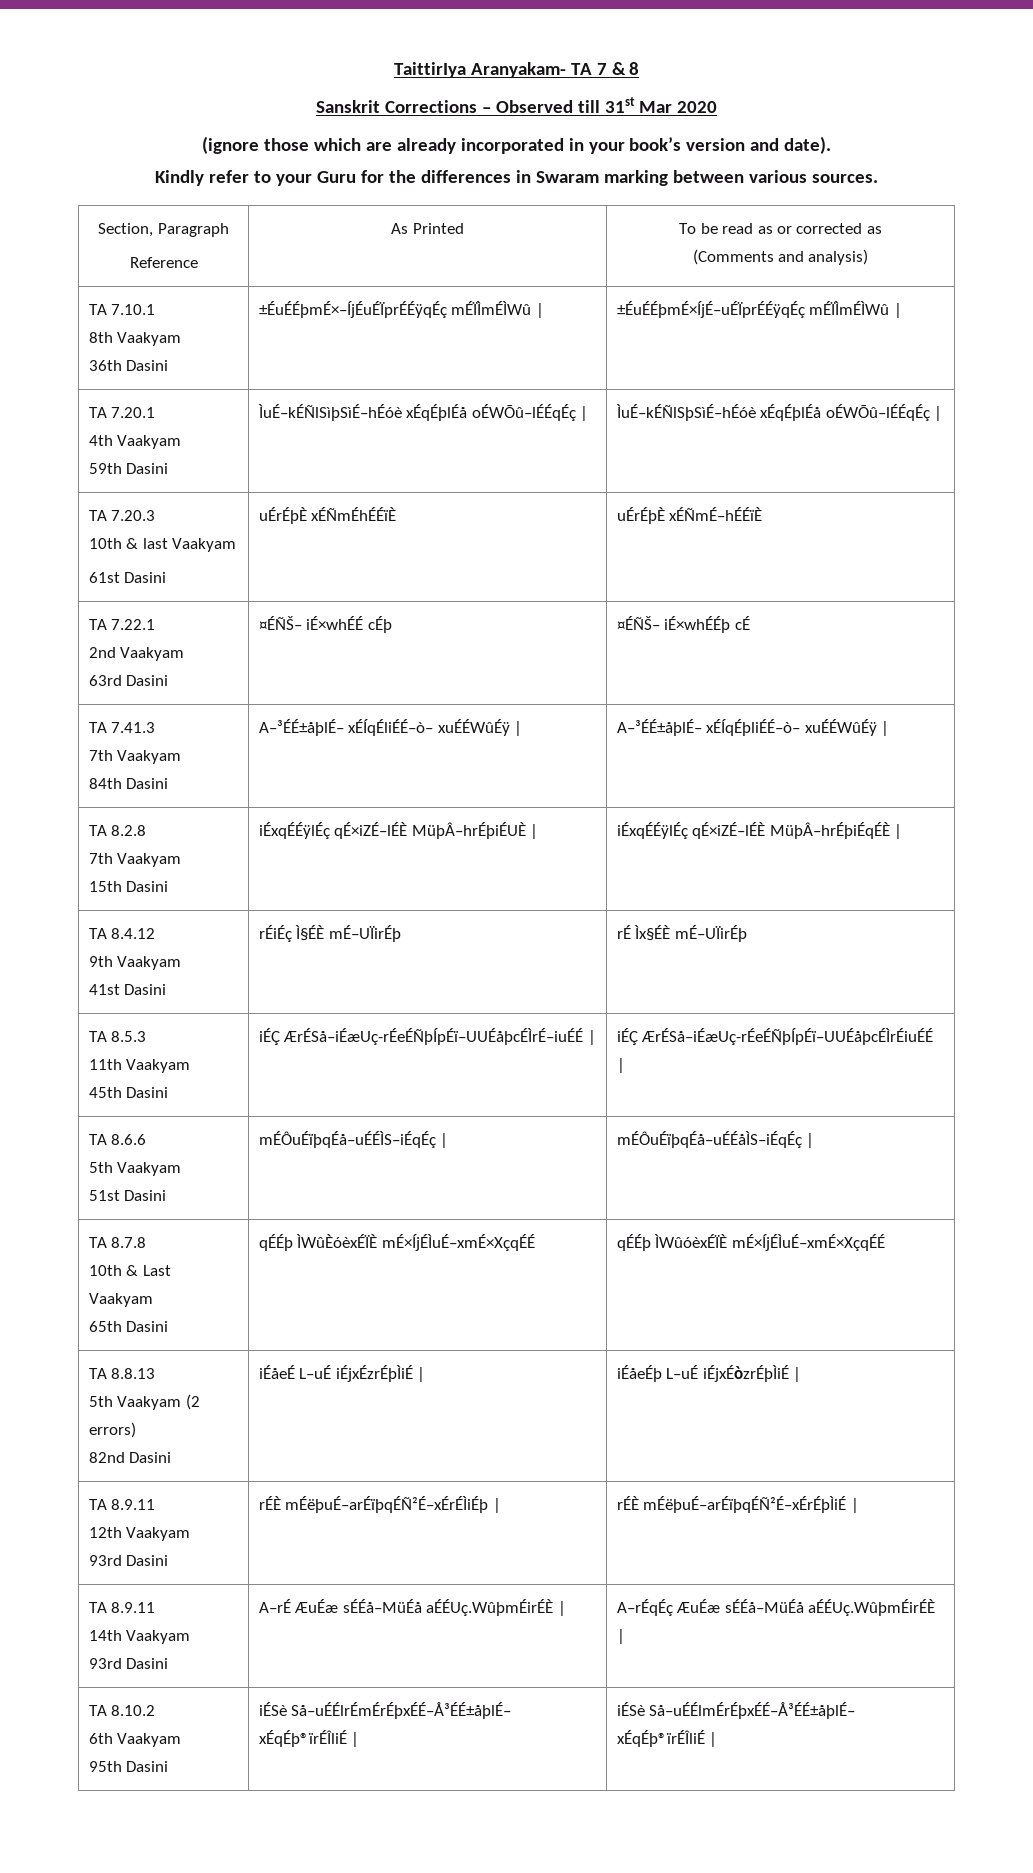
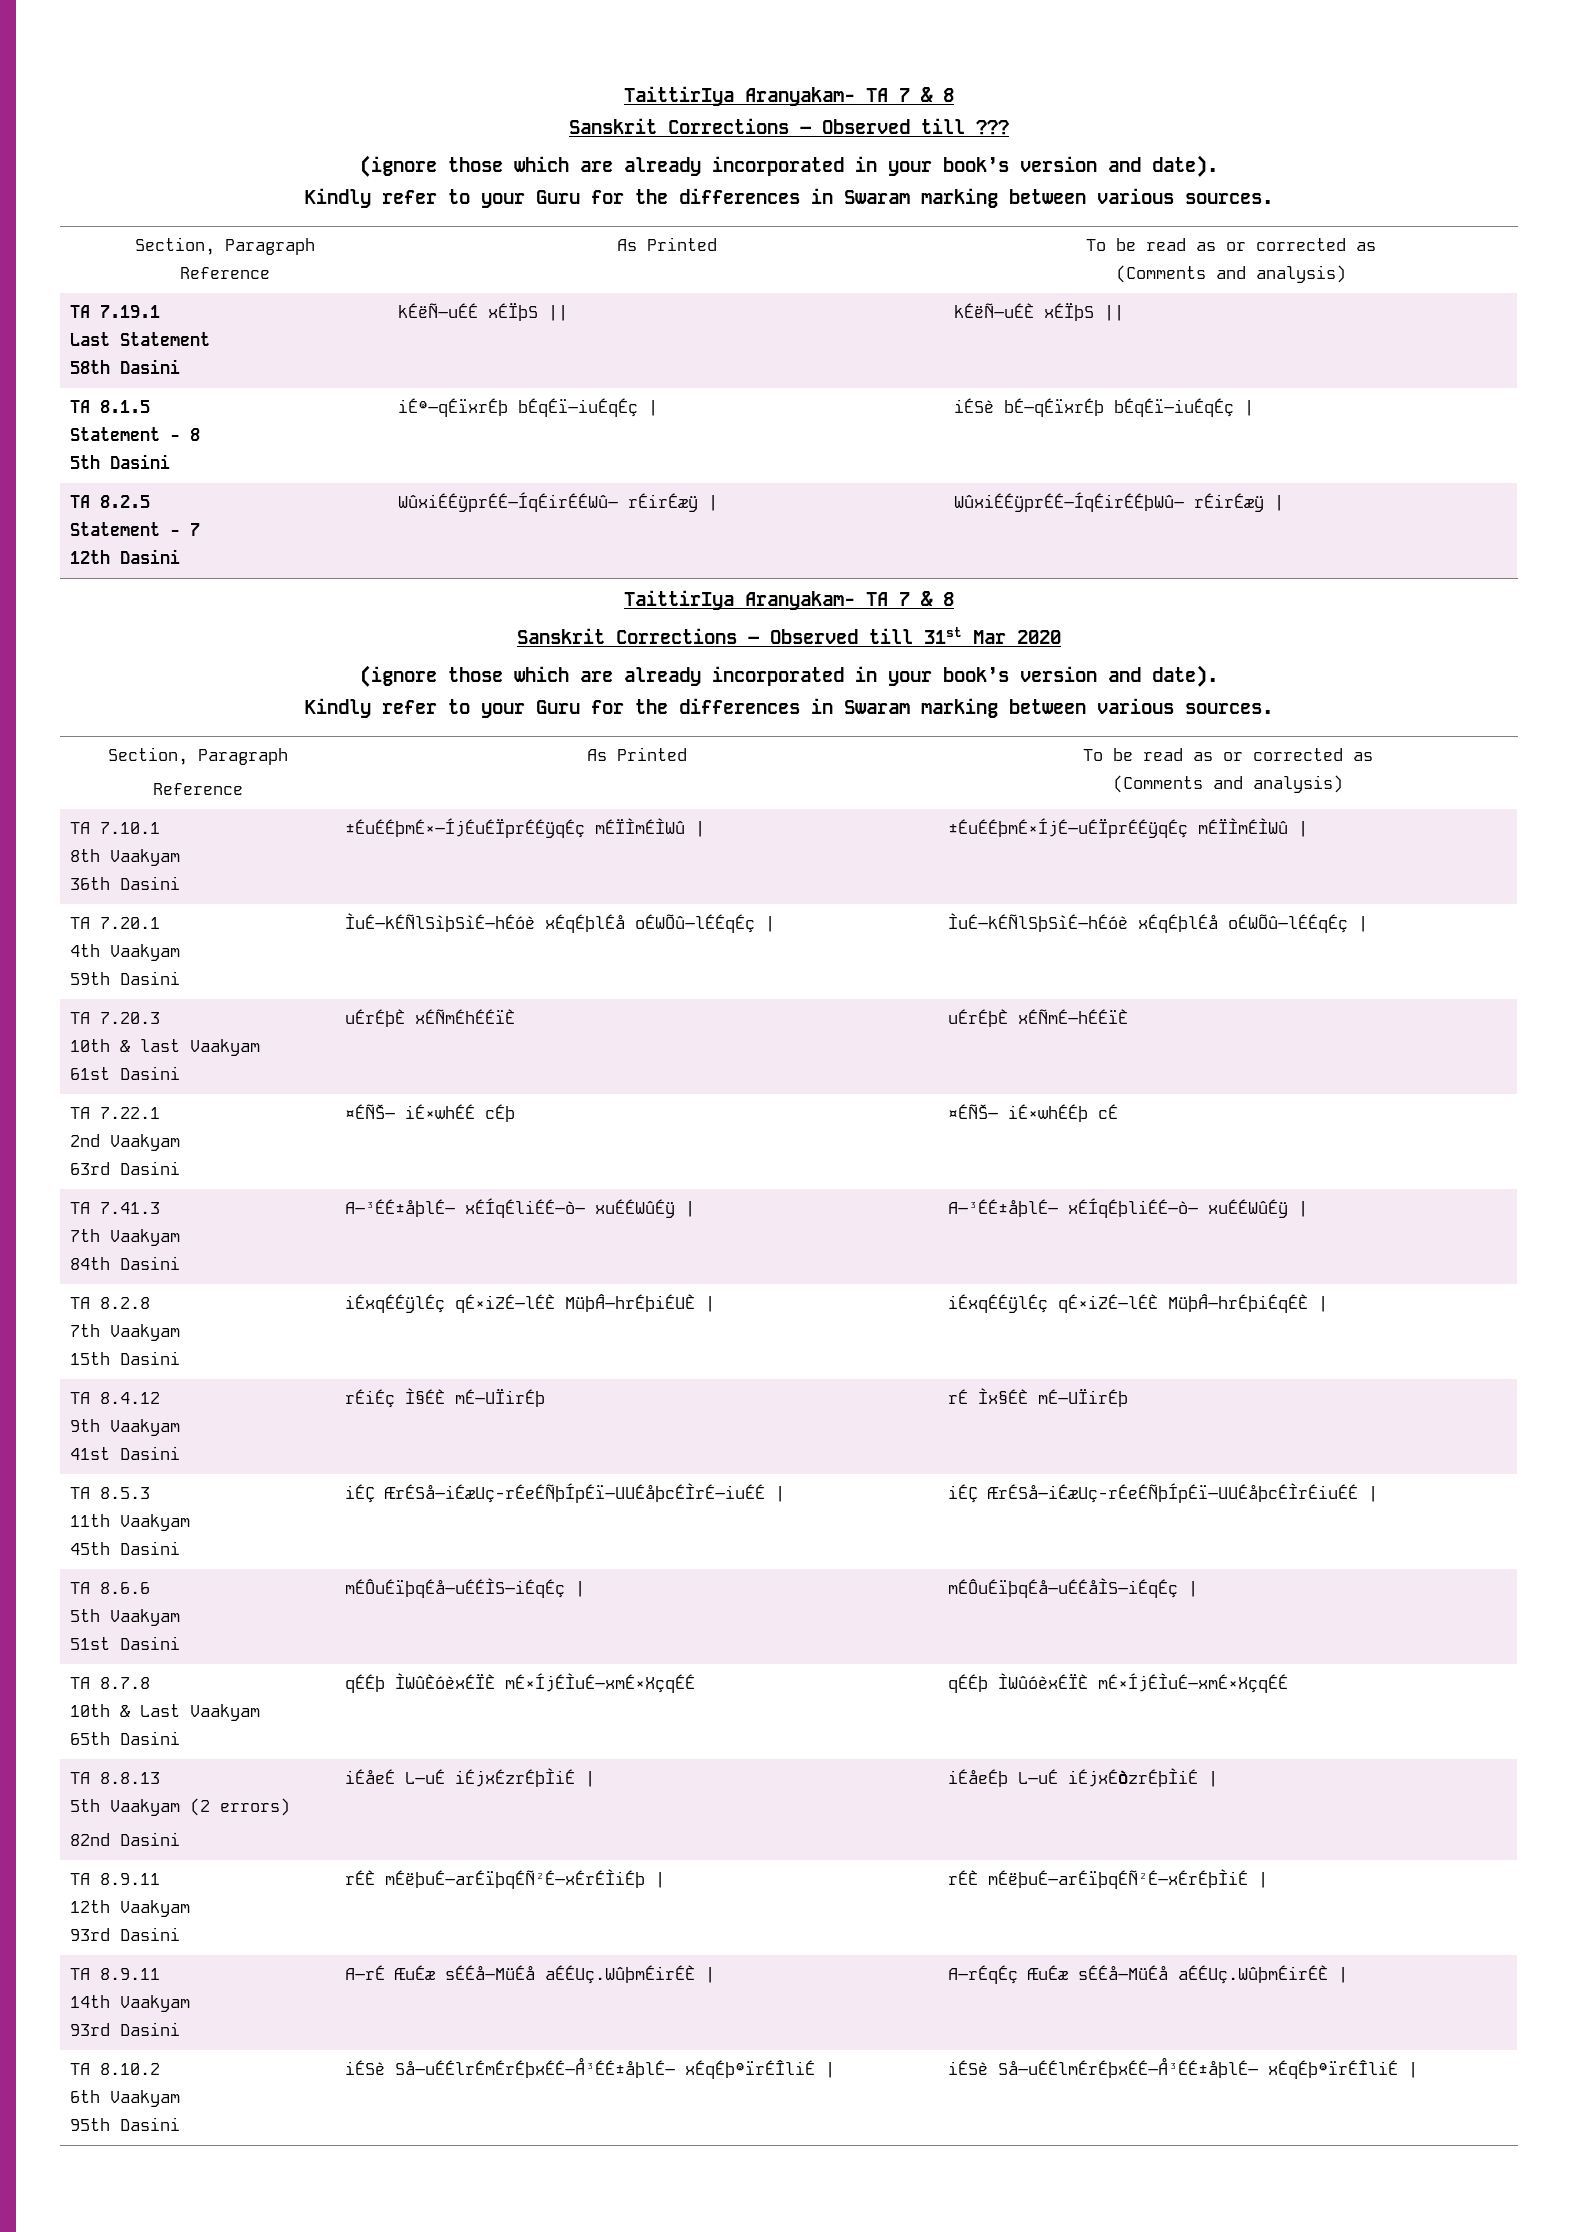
[393,62,640,78] TaittirIya Aranyakam- TA 7 & 8 -> [624,86,954,106] [569,118,1010,135] [360,155,1218,177] [305,188,1273,208] [134,237,315,255] [179,267,270,279] [616,237,717,251] [1086,238,1376,251] [1116,265,1346,283] [69,305,160,318] [69,332,210,346] [69,359,180,374] [397,303,568,321] [953,303,1124,321] [69,400,150,413] [69,427,200,441] [69,454,170,469] [397,398,658,417] [953,398,1254,417] [69,495,150,508] [69,522,200,536] [69,549,180,564] [397,492,718,512] [953,492,1284,512] [624,590,954,610] TaittirIya Aranyakam- TA 7 & 8 // Sanskrit Corrections – Observed till ??? // (ignore those which are already incorporated in your book’s version and date). // Kindly refer to your Guru for the differences in Swaram marking between various sources. // Section, Paragraph // Reference | As Printed | To be read as or corrected as // (Comments and analysis) // TA 7.19.1 // Last Statement // 58th Dasini | kÉëÑ–uÉÉ xÉÏþS || | kÉëÑ–uÉÈ xÉÏþS || // TA 8.1.5 // Statement - 8 // 5th Dasini | iÉ®–qÉïxrÉþ bÉqÉï–iuÉqÉç | | iÉSè bÉ–qÉïxrÉþ bÉqÉï–iuÉqÉç | // TA 8.2.5 // Statement - 7 // 12th Dasini | WûxiÉÉÿprÉÉ–ÍqÉirÉÉWû– rÉirÉæÿ | | WûxiÉÉÿprÉÉ–ÍqÉirÉÉþWû– rÉirÉæÿ | // TaittirIya Aranyakam- TA 7 & 8

